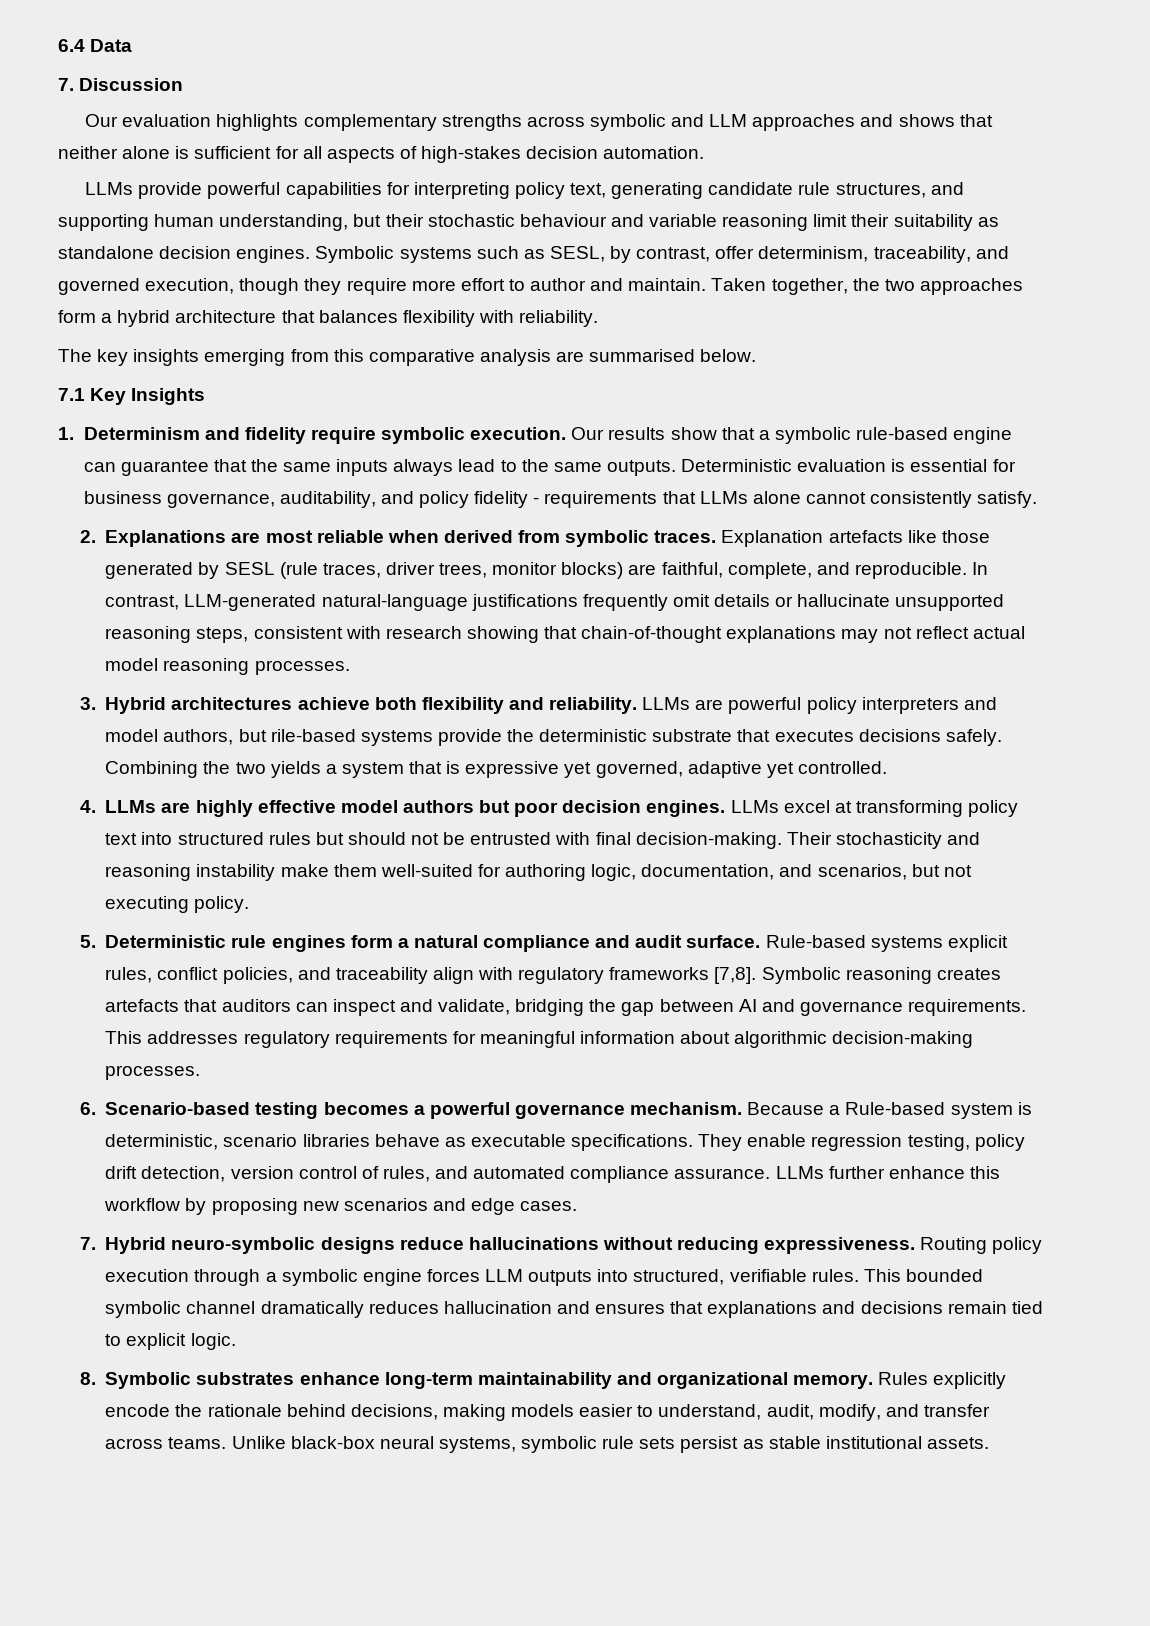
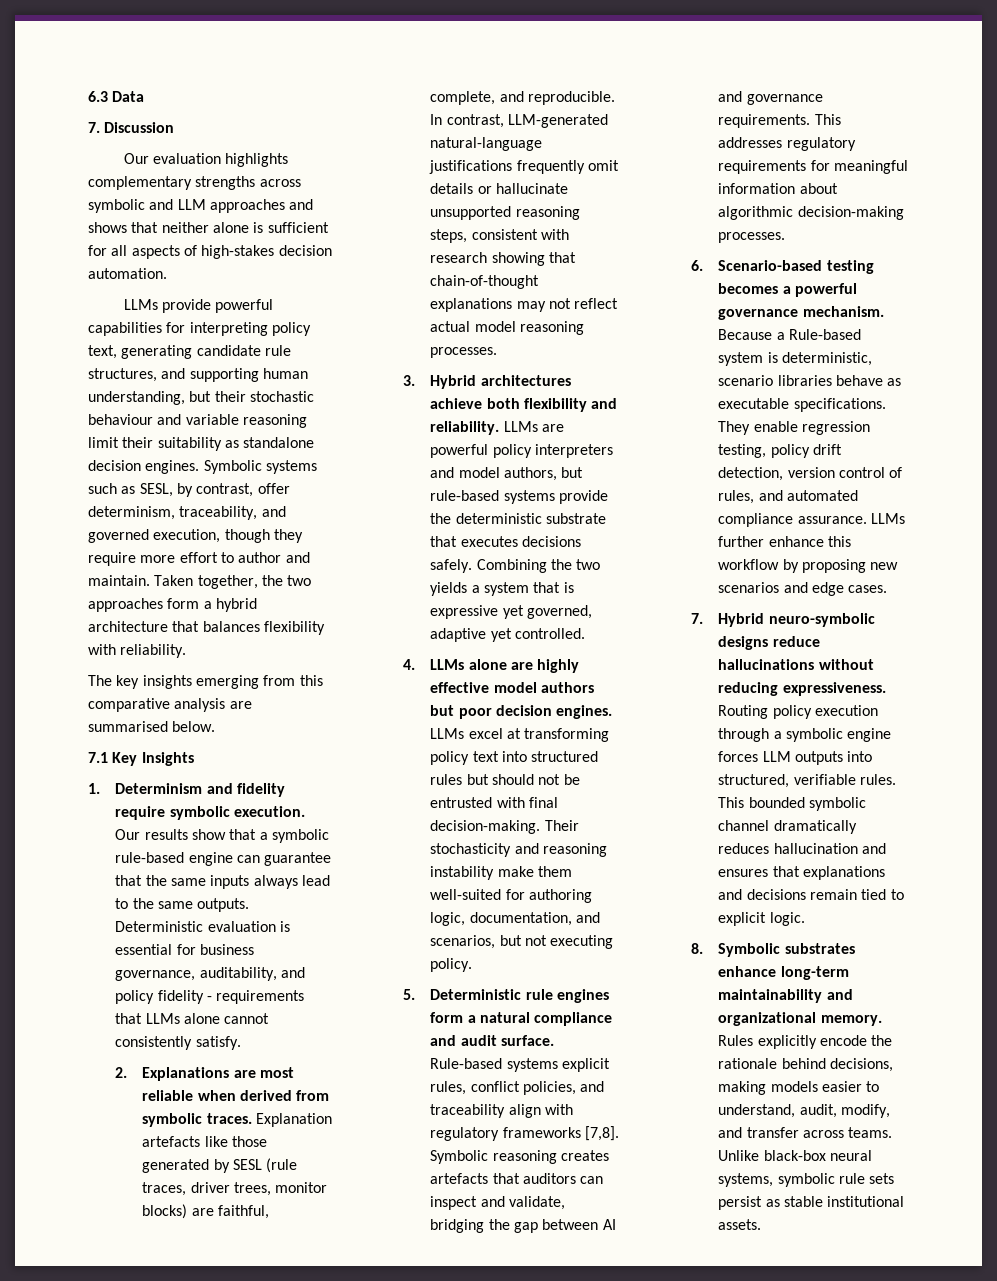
[58,39,85,52] 6.4 -> [88,91,108,102] 6.3
[270,729,356,742] rile-based -> [430,490,500,501] rule-based
(157, 806) none -> [468,659,507,670] alone

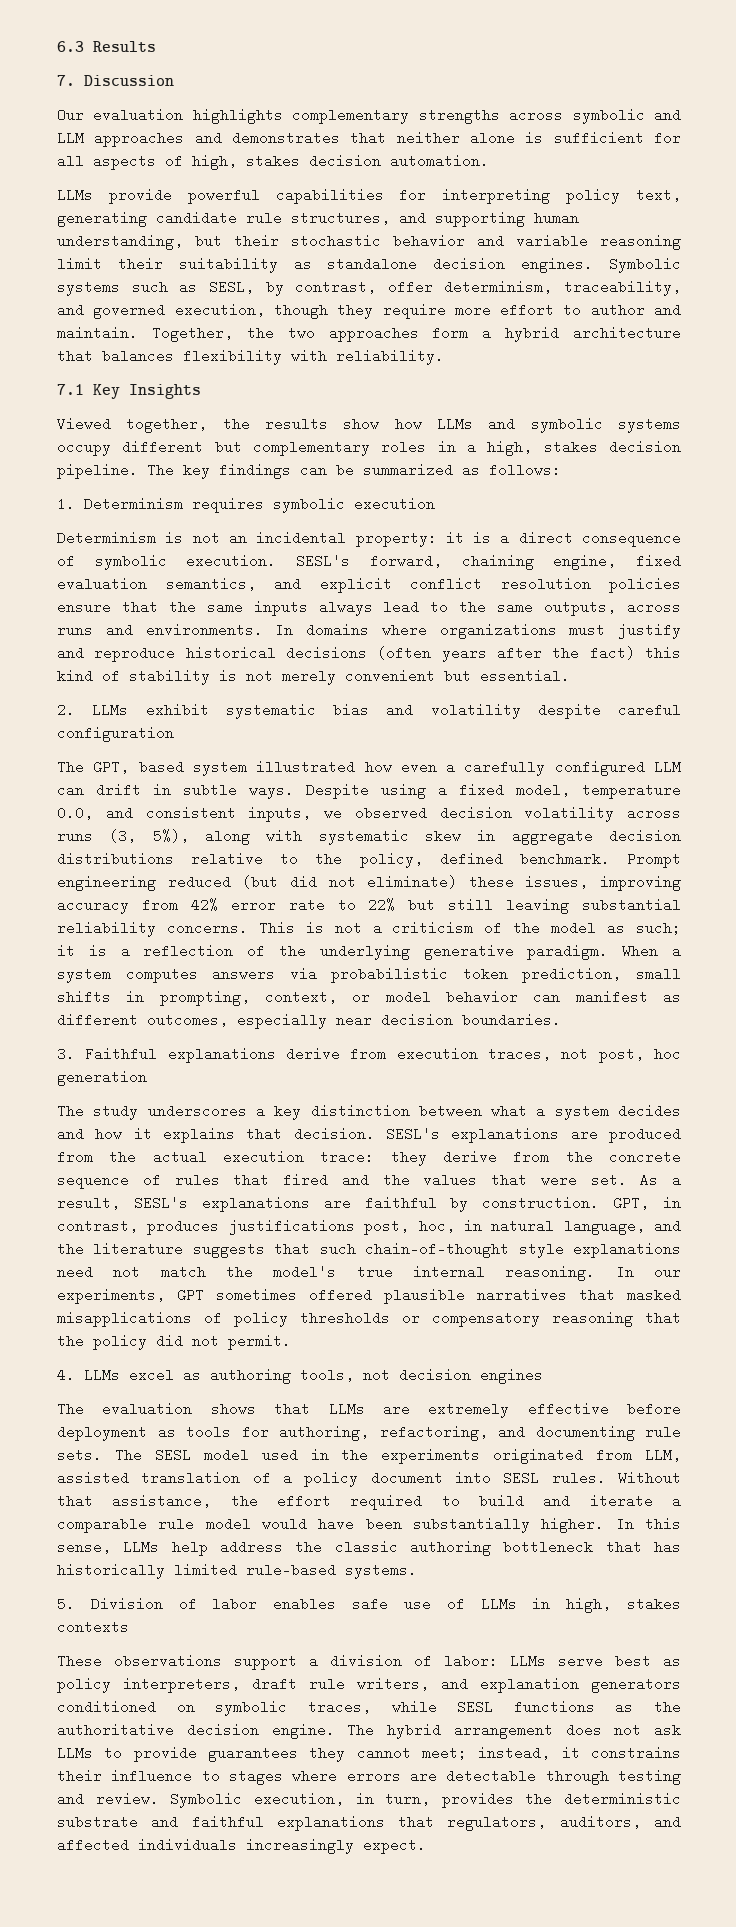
[112,91,145,102] Data -> [93,41,156,52] Results
[88,222,127,233] shows -> [232,131,340,145] demonstrates
[201,245,275,259] high-stakes -> [192,154,300,170] high, stakes
[88,414,153,425] behaviour -> [393,234,465,248] behavior
[154,575,258,589] Taken together, -> [151,326,233,342] Together,
[88,675,323,689] [88,698,252,712] [88,721,216,732] [88,752,194,766] [88,783,285,797] [115,806,305,820] [115,829,329,843] [115,852,332,866] The key insights emerging from this comparative analysis are summarised below. // 7.1 Key Insights // 1. Determinism and fidelity require symbolic execution. Our results show that a symbolic rule-based engine can guarantee -> [57,384,201,399] [57,417,681,433] [57,440,681,456] [57,463,561,479] [57,497,435,513] [57,531,681,547] [57,554,681,570] [57,577,681,593] [57,600,111,614] 7.1 Key Insights // Viewed together, the results show how LLMs and symbolic systems occupy different but complementary roles in a high, stakes decision pipeline. The key findings can be summarized as follows: // 1. Determinism requires symbolic execution // Determinism is not an incidental property: it is a direct consequence of symbolic execution. SESL's forward, chaining engine, fixed evaluation semantics, and explicit conflict resolution policies ensure
[197,898,250,912] [115,921,290,932] [115,944,254,955] [115,967,305,981] [115,990,305,1004] [115,1013,270,1024] [115,1036,241,1050] [115,1067,295,1081] [142,1090,330,1101] [142,1113,333,1127] [142,1136,268,1147] [142,1158,298,1173] [142,1182,328,1196] [142,1204,270,1219] [430,91,616,105] [430,114,609,128] [430,137,543,151] [429,160,620,174] [430,183,569,194] [430,206,580,220] [430,229,570,243] [430,252,577,266] [430,275,540,289] [430,298,619,312] [430,321,585,335] [430,347,498,358] [403,375,571,389] [430,398,618,412] [430,421,565,435] [430,444,614,458] [430,467,584,481] [430,490,609,504] [430,513,607,524] [430,536,582,547] [430,559,601,573] [430,582,574,596] [430,605,593,619] [430,628,586,642] [403,659,580,673] [430,682,595,693] [430,705,613,719] [430,728,610,742] [430,751,599,765] [430,774,580,785] [430,797,559,808] [430,820,579,834] [430,843,608,857] [430,866,573,880] [430,889,593,903] [430,912,601,926] [430,935,614,949] [430,958,473,972] [403,989,610,1003] [430,1012,613,1026] [430,1035,555,1046] [430,1058,611,1072] [430,1081,605,1095] [430,1104,574,1118] [430,1126,620,1141] [430,1150,610,1164] [430,1173,604,1184] [430,1196,566,1210] [430,1219,616,1233] [718,91,823,105] [718,114,841,128] [718,137,856,151] [718,160,909,174] [718,183,838,194] [718,206,904,220] [718,232,786,243] [691,260,874,274] [718,283,858,297] [718,306,884,320] [718,329,862,340] [718,352,873,366] [718,375,902,386] [718,398,886,412] [718,421,871,435] [718,444,843,458] [718,467,903,481] [718,490,859,504] [718,513,906,527] [718,536,852,547] [718,559,899,573] [718,582,888,596] [691,613,875,627] [718,636,820,650] [718,659,874,670] [718,682,886,696] [718,705,879,719] [718,728,892,742] [718,751,873,765] [718,774,897,788] [718,797,867,811] [718,820,857,834] [718,843,887,854] [718,866,886,880] [718,889,904,900] [718,912,805,926] [691,943,855,957] [718,966,849,980] [718,989,853,1003] [718,1012,882,1026] [718,1035,893,1049] [718,1058,894,1072] [718,1081,880,1095] [718,1104,891,1118] [718,1127,893,1138] [718,1150,873,1161] [718,1173,895,1187] [718,1196,905,1210] [718,1219,762,1230] outputs. Deterministic evaluation is essential for business governance, auditability, and policy fidelity - requirements that LLMs alone cannot consistently satisfy. // 2. Explanations are most reliable when derived from symbolic traces. Explanation artefacts like those generated by SESL (rule traces, driver trees, monitor blocks) are faithful, complete, and reproducible. In contrast, LLM-generated natural-language justifications frequently omit details or hallucinate unsupported reasoning steps, consistent with research showing that chain-of-thought explanations may not reflect actual model reasoning processes. // 3. Hybrid architectures achieve both flexibility and reliability. LLMs are powerful policy interpreters and model authors, but rule-based systems provide the deterministic substrate that executes decisions safely. Combining the two yields a system that is expressive yet governed, adaptive yet controlled. // 4. LLMs alone are highly effective model authors but poor decision engines. LLMs excel at transforming policy text into structured rules but should not be entrusted with final decision-making. Their stochasticity and reasoning instability make them well-suited for authoring logic, documentation, and scenarios, but not executing policy. // 5. Deterministic rule engines form a natural compliance and audit surface. Rule-based systems explicit rules, conflict policies, and traceability align with regulatory frameworks [7,8]. Symbolic reasoning creates artefacts that auditors can inspect and validate, bridging the gap between AI and governance requirements. This addresses regulatory requirements for meaningful information about algorithmic decision-making processes. // 6. Scenario-based testing becomes a powerful governance mechanism. Because a Rule-based system is deterministic, scenario libraries behave as executable specifications. They enable regression testing, policy drift detection, version control of rules, and automated compliance assurance. LLMs further enhance this workflow by proposing new scenarios and edge cases. // 7. Hybrid neuro-symbolic designs reduce hallucinations without reducing expressiveness. Routing policy execution through a symbolic engine forces LLM outputs into structured, verifiable rules. This bounded symbolic channel dramatically reduces hallucination and ensures that explanations and decisions remain tied to explicit logic. // 8. Symbolic substrates enhance long-term maintainability and organizational memory. Rules explicitly encode the rationale behind decisions, making models easier to understand, audit, modify, and transfer across teams. Unlike black-box neural systems, symbolic rule sets persist as stable institutional assets. -> [544,600,682,616] [57,623,681,639] [57,646,681,662] [57,669,570,685] [57,703,681,719] [57,726,174,742] [57,760,681,776] [57,783,681,799] [57,806,681,822] [57,829,681,845] [57,852,681,868] [57,875,681,891] [57,898,681,914] [57,921,682,937] [57,944,681,960] [57,967,681,983] [57,990,681,1006] [57,1013,561,1029] [57,1047,681,1063] [57,1070,147,1086] [57,1104,681,1120] [57,1127,681,1143] [57,1150,681,1166] [57,1173,681,1189] [57,1196,681,1212] [57,1219,681,1235] [57,1242,681,1258] [57,1265,681,1281] [57,1288,681,1304] [57,1311,681,1327] [57,1334,291,1350] [57,1368,543,1384] [57,1402,681,1418] [57,1425,681,1441] [57,1448,681,1464] [57,1471,681,1487] [57,1494,681,1510] [57,1517,681,1533] [57,1540,681,1556] [57,1563,417,1579] [57,1597,681,1613] [57,1620,129,1634] [57,1654,681,1670] [57,1677,681,1693] [57,1700,681,1716] [57,1723,681,1739] [57,1746,681,1762] [57,1769,681,1785] [57,1792,681,1808] [57,1815,681,1831] [57,1838,426,1854] outputs, across runs and environments. In domains where organizations must justify and reproduce historical decisions (often years after the fact) this kind of stability is not merely convenient but essential. // 2. LLMs exhibit systematic bias and volatility despite careful configuration // The GPT, based system illustrated how even a carefully configured LLM can drift in subtle ways. Despite using a fixed model, temperature 0.0, and consistent inputs, we observed decision volatility across runs (3, 5%), along with systematic skew in aggregate decision distributions relative to the policy, defined benchmark. Prompt engineering reduced (but did not eliminate) these issues, improving accuracy from 42% error rate to 22% but still leaving substantial reliability concerns. This is not a criticism of the model as such; it is a reflection of the underlying generative paradigm. When a system computes answers via probabilistic token prediction, small shifts in prompting, context, or model behavior can manifest as different outcomes, especially near decision boundaries. // 3. Faithful explanations derive from execution traces, not post, hoc generation // The study underscores a key distinction between what a system decides and how it explains that decision. SESL's explanations are produced from the actual execution trace: they derive from the concrete sequence of rules that fired and the values that were set. As a result, SESL's explanations are faithful by construction. GPT, in contrast, produces justifications post, hoc, in natural language, and the literature suggests that such chain-of-thought style explanations need not match the model's true internal reasoning. In our experiments, GPT sometimes offered plausible narratives that masked misapplications of policy thresholds or compensatory reasoning that the policy did not permit. // 4. LLMs excel as authoring tools, not decision engines // The evaluation shows that LLMs are extremely effective before deployment as tools for authoring, refactoring, and documenting rule sets. The SESL model used in the experiments originated from LLM, assisted translation of a policy document into SESL rules. Without that assistance, the effort required to build and iterate a comparable rule model would have been substantially higher. In this sense, LLMs help address the classic authoring bottleneck that has historically limited rule-based systems. // 5. Division of labor enables safe use of LLMs in high, stakes contexts // These observations support a division of labor: LLMs serve best as policy interpreters, draft rule writers, and explanation generators conditioned on symbolic traces, while SESL functions as the authoritative decision engine. The hybrid arrangement does not ask LLMs to provide guarantees they cannot meet; instead, it constrains their influence to stages where errors are detectable through testing and review. Symbolic execution, in turn, provides the deterministic substrate and faithful explanations that regulators, auditors, and affected individuals increasingly expect.

